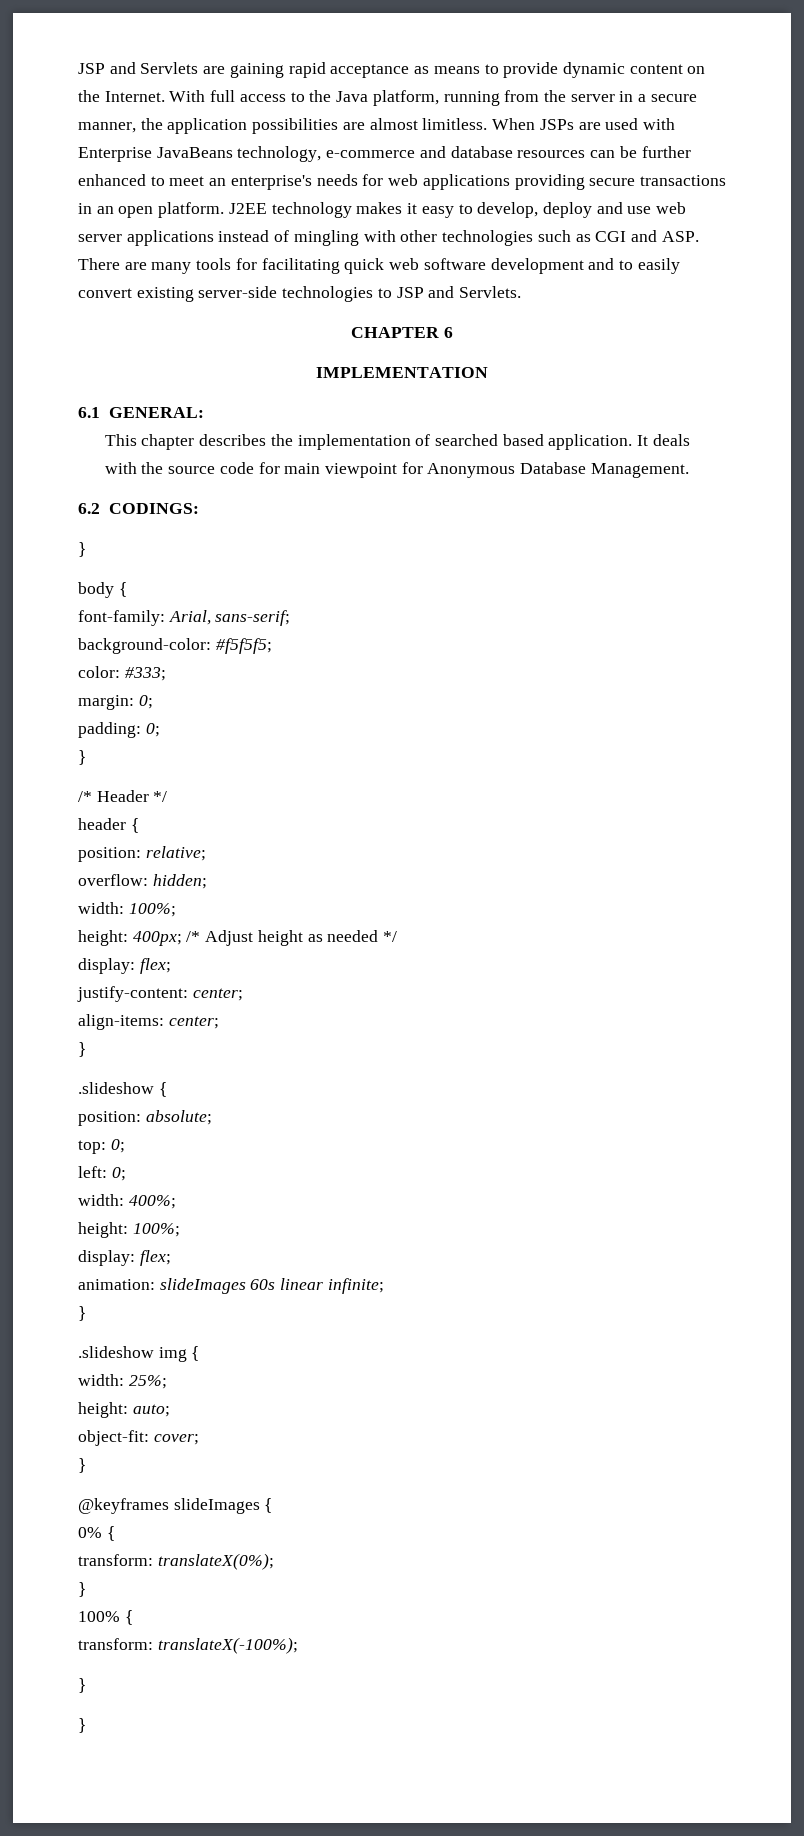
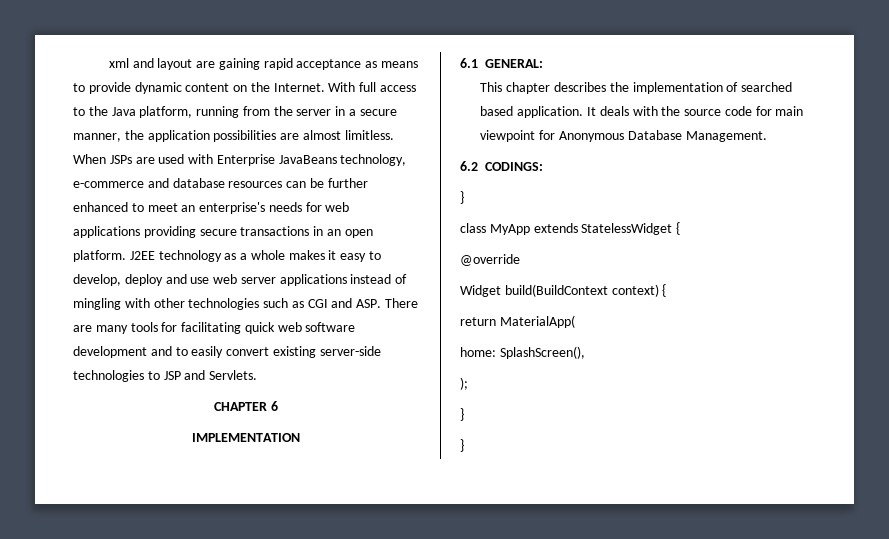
[78,62,199,74] JSP and Servlets -> [108,58,193,70] xml and layout
(352, 210) none -> [224,250,285,260] as a whole
[78,582,127,598] [78,610,291,626] [78,638,272,654] [78,666,166,681] [78,695,153,710] [78,722,160,738] [78,750,86,765] [78,790,168,802] [78,818,139,833] [78,846,206,862] [78,874,207,889] [78,902,176,917] [78,930,398,946] [78,958,171,974] [77,986,243,1002] [78,1014,219,1030] [78,1042,86,1057] [78,1082,167,1097] [78,1110,212,1126] [78,1139,125,1154] [78,1166,126,1181] [78,1194,176,1209] [78,1222,180,1238] [78,1250,171,1266] [78,1278,384,1294] [78,1306,86,1321] [78,1346,200,1362] [78,1374,167,1389] [78,1402,170,1418] [78,1430,199,1446] [78,1458,86,1473] [78,1498,273,1514] [78,1526,115,1541] [78,1553,274,1570] [78,1582,86,1597] [78,1610,133,1625] [78,1637,298,1654] body { // font-family: Arial, sans-serif; // background-color: #f5f5f5; // color: #333; // margin: 0; // padding: 0; // } // /* Header */ // header { // position: relative; // overflow: hidden; // width: 100%; // height: 400px; /* Adjust height as needed */ // display: flex; // justify-content: center; // align-items: center; // } // .slideshow { // position: absolute; // top: 0; // left: 0; // width: 400%; // height: 100%; // display: flex; // animation: slideImages 60s linear infinite; // } // .slideshow img { // width: 25%; // height: auto; // object-fit: cover; // } // @keyframes slideImages { // 0% { // transform: translateX(0%); // } // 100% { // transform: translateX(-100%); -> [460,222,681,235] [460,254,520,266] [460,284,667,297] [460,315,575,328] [460,346,585,359] [460,377,468,390] class MyApp extends StatelessWidget { // @override // Widget build(BuildContext context) { // return MaterialApp( // home: SplashScreen(), // );

